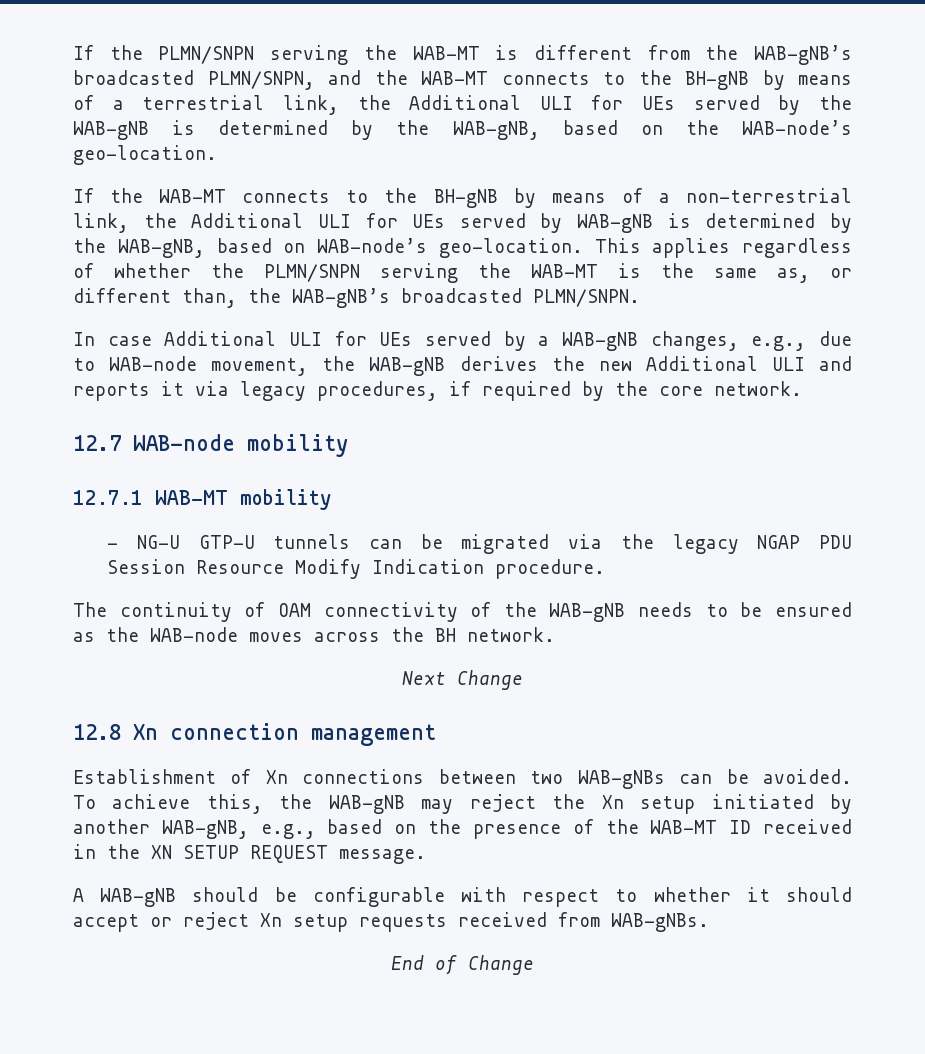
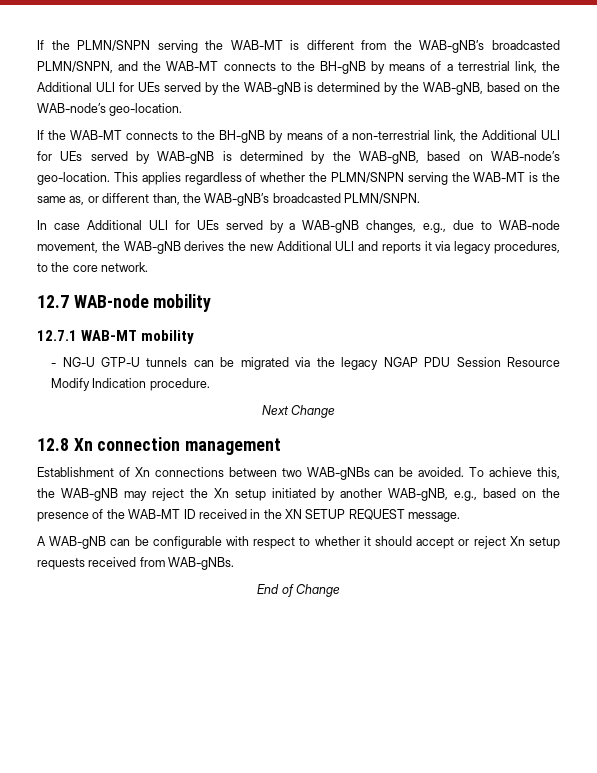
[449,381,604,401] if required by -> [37,263,48,272] to
[73,602,852,622] [73,627,555,642] // The continuity of OAM connectivity of the WAB-gNB needs to be ensured as the WAB-node moves across the BH network. -> (210, 384) none
[192,887,259,902] should -> [110,539,131,546] can

